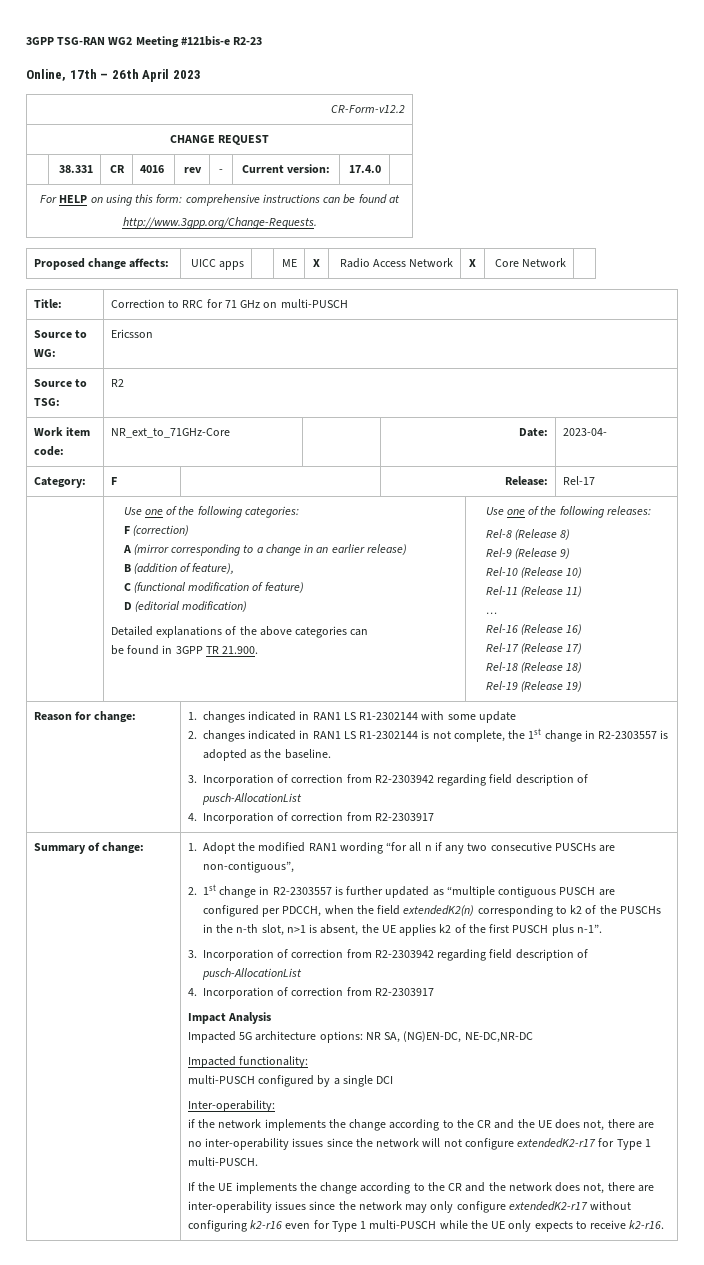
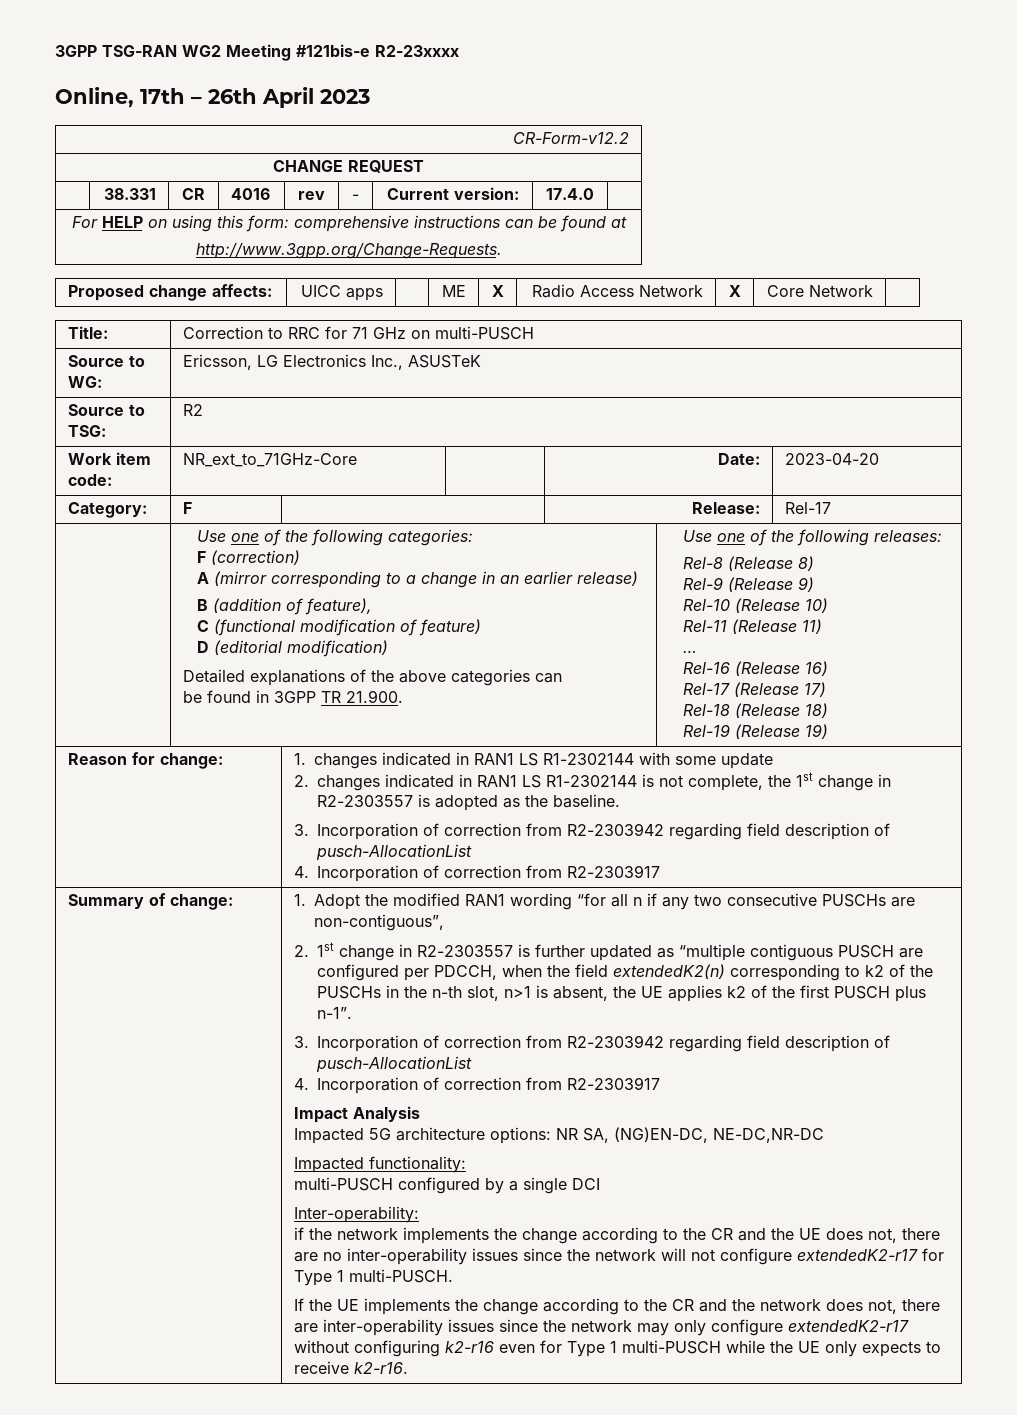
[233,37,263,45] R2-23 -> [375,45,459,57] R2-23xxxx
[110,329,153,338] Ericsson -> [182,354,481,370] Ericsson, LG Electronics Inc., ASUSTeK
[562,428,607,436] 2023-04- -> [784,453,879,465] 2023-04-20

